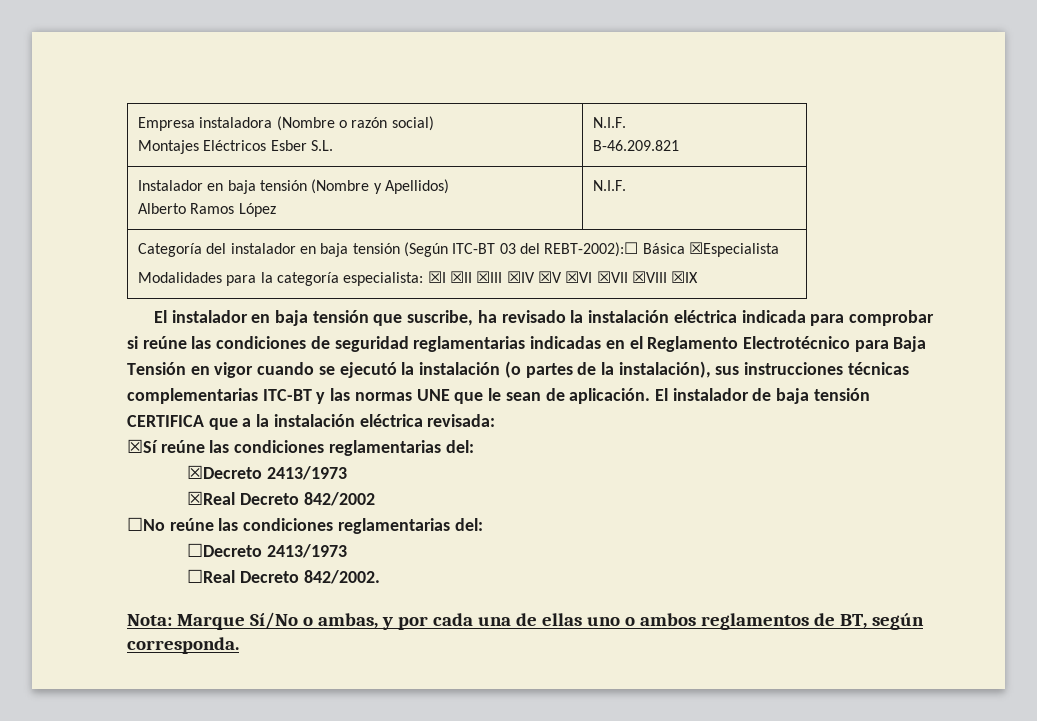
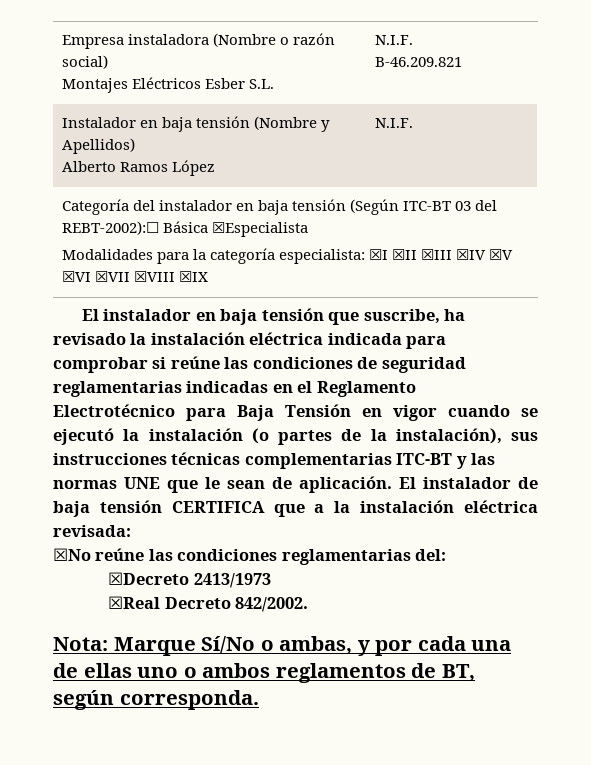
[127,439,158,453] ☒Sí -> [53,548,91,561] ☒No
[303,492,375,506] [127,517,483,534] [187,543,348,558] [187,569,300,583] 842/2002 // ☐No reúne las condiciones reglamentarias del: // ☐Decreto 2413/1973 // ☐Real Decreto -> (231, 603) none

